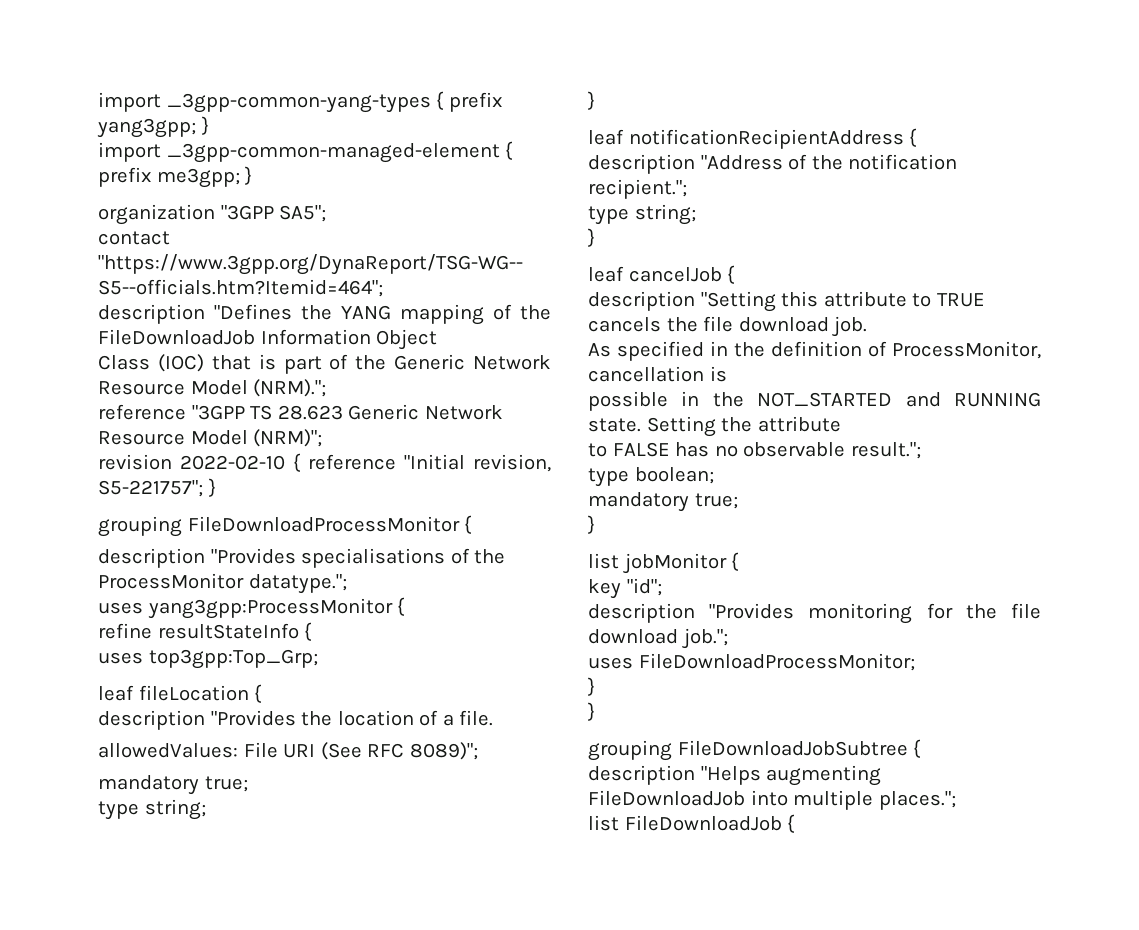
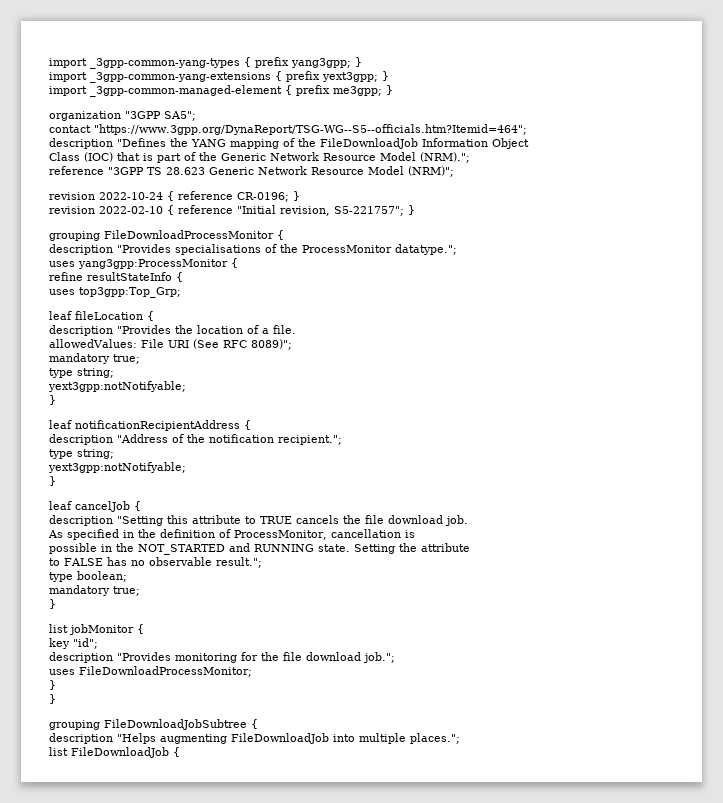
(209, 125) none -> [49,71,389,83] // import _3gpp-common-yang-extensions { prefix yext3gpp; }
(323, 438) none -> [49,191,300,202] // revision 2022-10-24 { reference CR-0196; }
(206, 809) none -> [48,381,186,392] // yext3gpp:notNotifyable;
(696, 214) none -> [48,462,186,473] // yext3gpp:notNotifyable;

